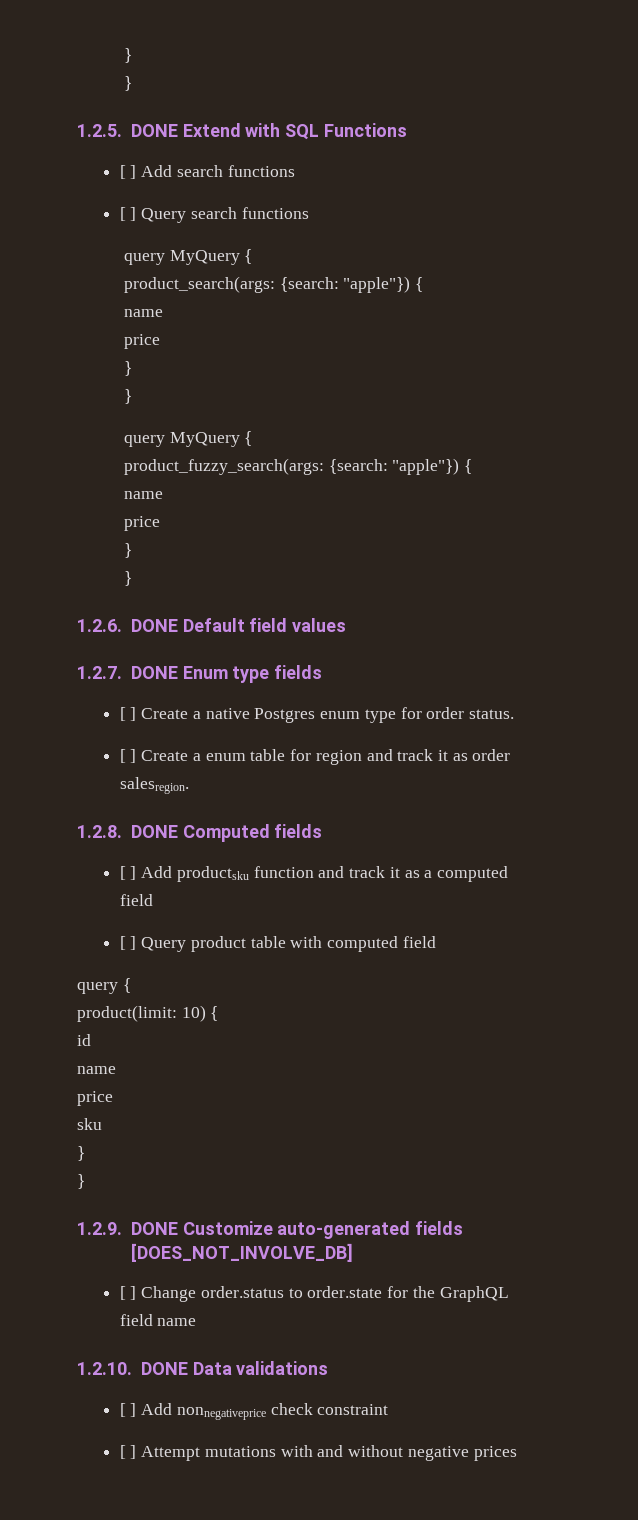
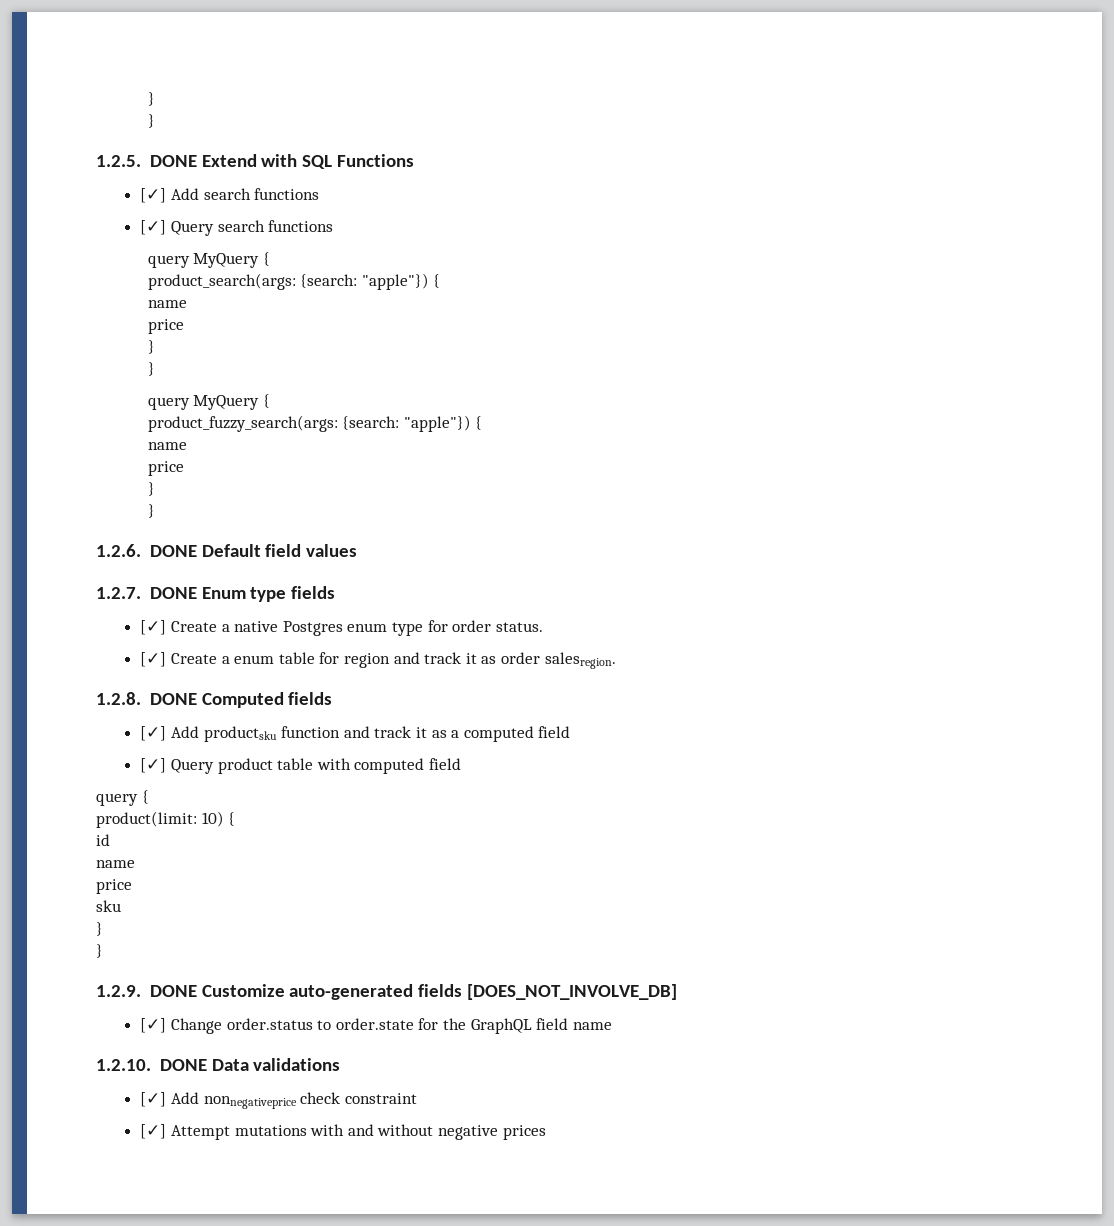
[119,165,137,179] [ ] -> [140,188,167,203] [✓]
[119,207,137,221] [ ] -> [140,220,167,235] [✓]
[119,707,137,721] [ ] -> [140,620,167,635] [✓]
[119,749,137,763] [ ] -> [140,652,167,667] [✓]
[119,866,137,880] [ ] -> [140,726,167,741] [✓]
[119,936,137,950] [ ] -> [140,758,167,773] [✓]
[119,1286,137,1300] [ ] -> [140,1018,167,1033] [✓]
[119,1403,137,1417] [ ] -> [140,1092,167,1107] [✓]
[119,1445,137,1459] [ ] -> [140,1124,167,1139] [✓]

